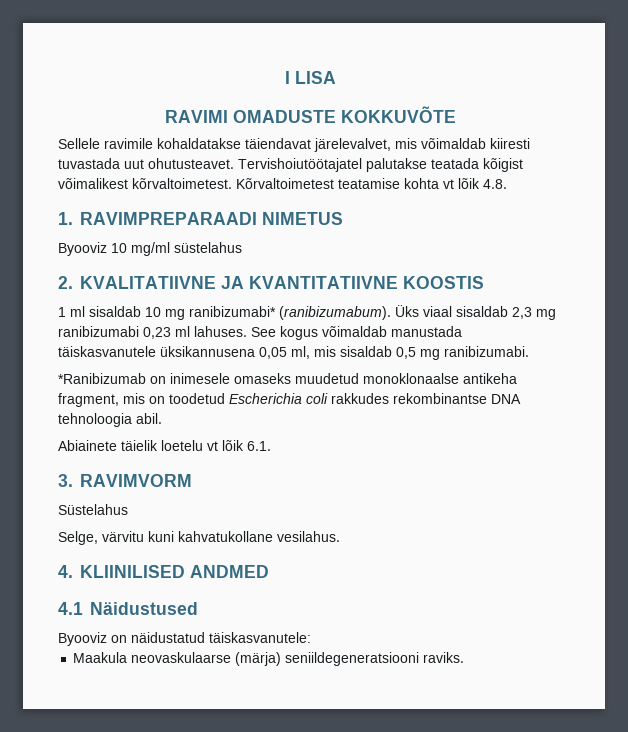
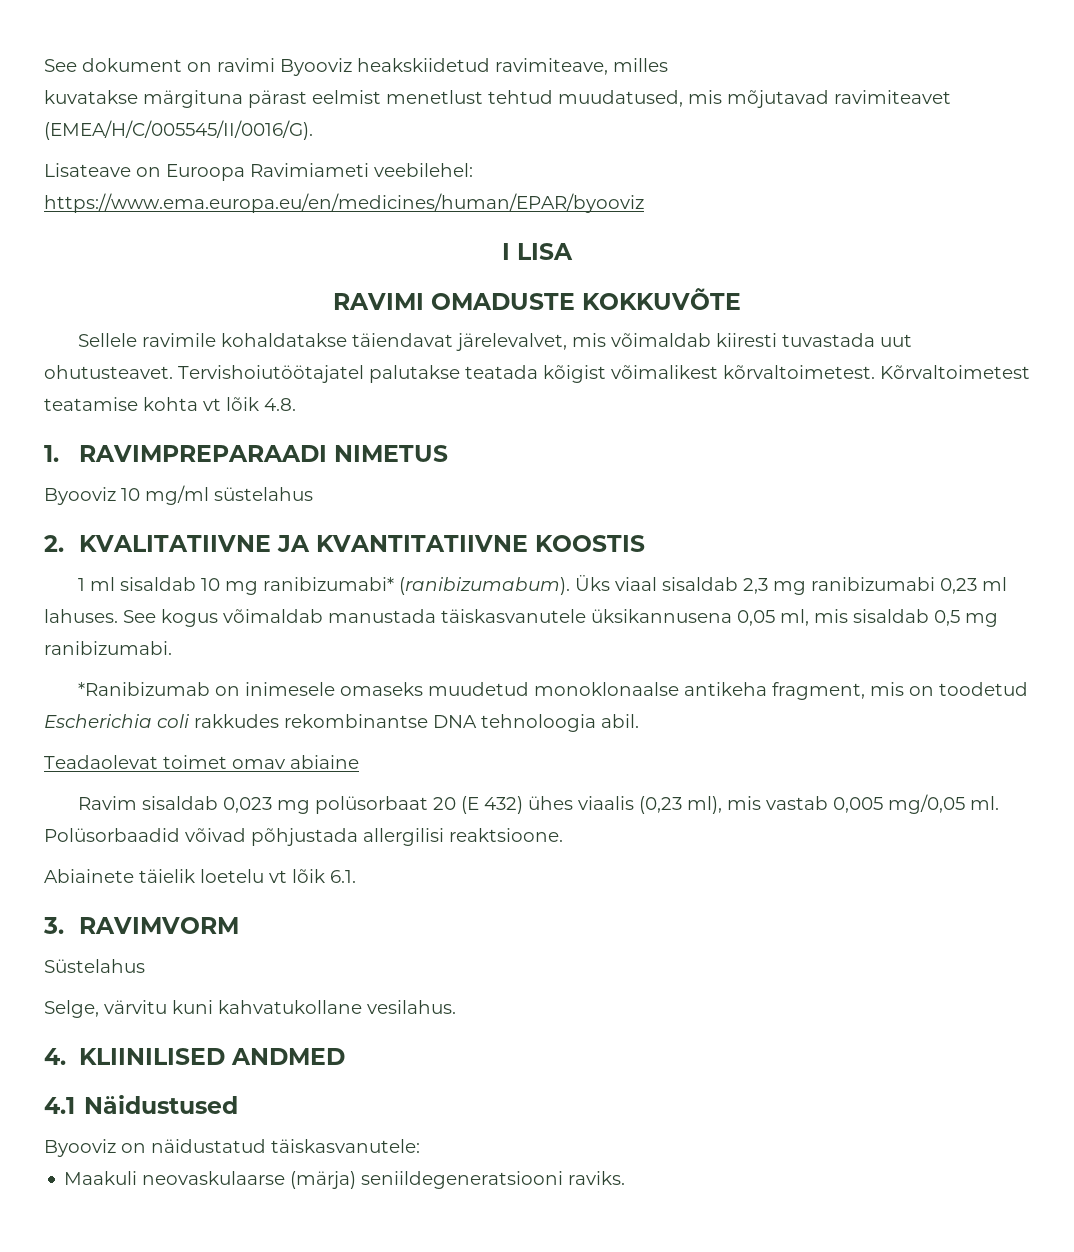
(284, 77) none -> [44,58,668,76] [44,90,951,108] [44,120,313,140] [44,163,473,181] [44,193,644,213] See dokument on ravimi Byooviz heakskiidetud ravimiteave, milles // kuvatakse märgituna pärast eelmist menetlust tehtud muudatused, mis mõjutavad ravimiteavet (EMEA/H/C/005545/II/0016/G). // Lisateave on Euroopa Ravimiameti veebilehel: https://www.ema.europa.eu/en/medicines/human/EPAR/byooviz //
(162, 418) none -> [44,755,359,769] [78,794,1000,814] [44,828,563,846] // Teadaolevat toimet omav abiaine // Ravim sisaldab 0,023 mg polüsorbaat 20 (E 432) ühes viaalis (0,23 ml), mis vastab 0,005 mg/0,05 ml. Polüsorbaadid võivad põhjustada allergilisi reaktsioone.
[73,652,128,663] Maakula -> [64,1171,138,1185] Maakuli

